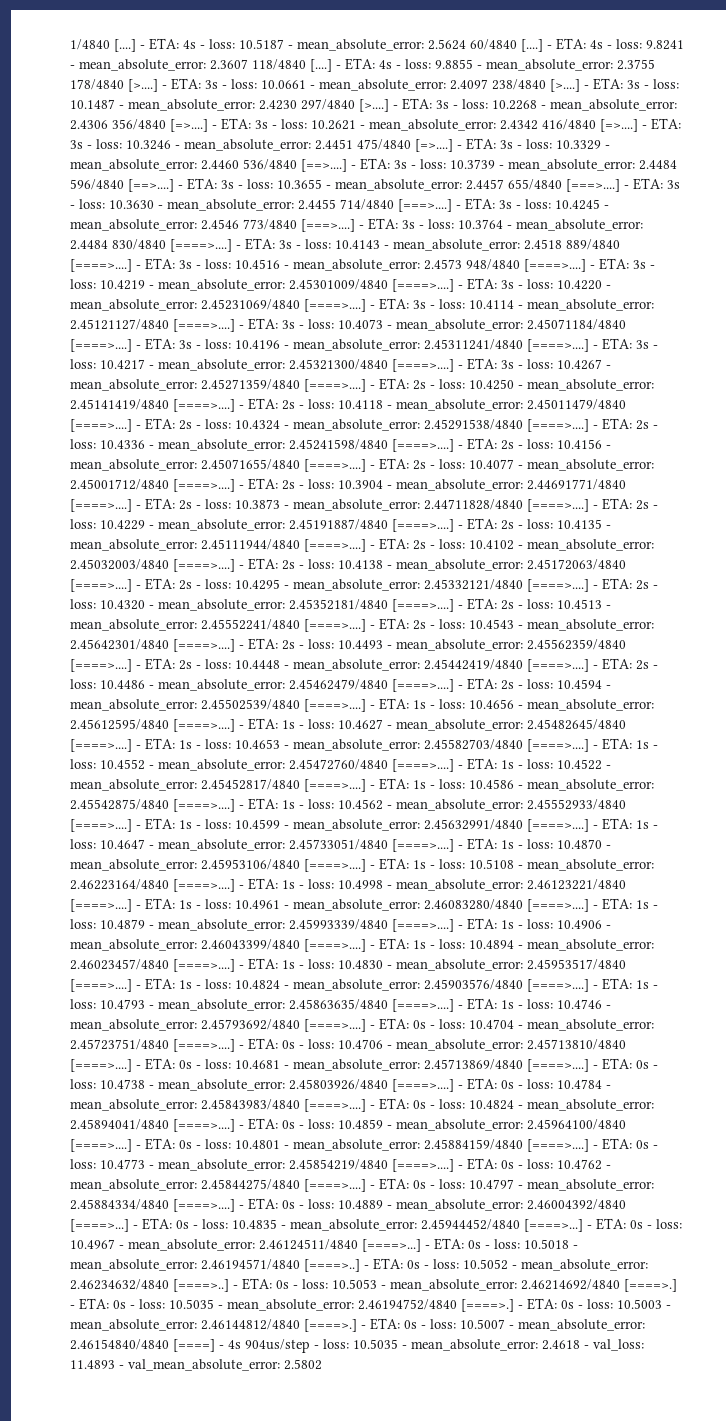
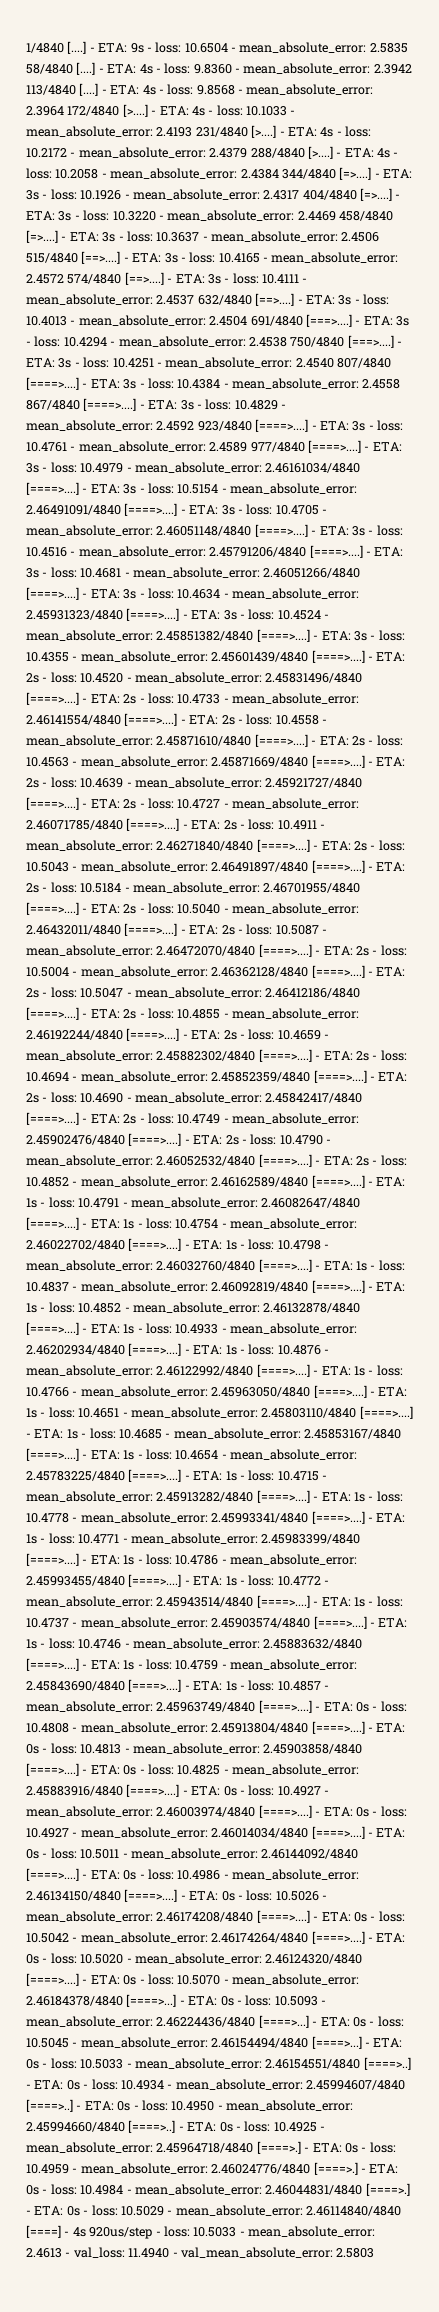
[183,38,684,52] [70,58,655,72] [70,78,679,92] [70,98,677,112] [70,118,681,132] [70,138,610,152] [70,158,677,172] [70,178,680,192] [70,198,609,212] [70,218,643,232] [70,238,620,252] 4s - loss: 10.5187 - mean_absolute_error: 2.5624 60/4840 [....] - ETA: 4s - loss: 9.8241 - mean_absolute_error: 2.3607 118/4840 [....] - ETA: 4s - loss: 9.8855 - mean_absolute_error: 2.3755 178/4840 [>....] - ETA: 3s - loss: 10.0661 - mean_absolute_error: 2.4097 238/4840 [>....] - ETA: 3s - loss: 10.1487 - mean_absolute_error: 2.4230 297/4840 [>....] - ETA: 3s - loss: 10.2268 - mean_absolute_error: 2.4306 356/4840 [=>....] - ETA: 3s - loss: 10.2621 - mean_absolute_error: 2.4342 416/4840 [=>....] - ETA: 3s - loss: 10.3246 - mean_absolute_error: 2.4451 475/4840 [=>....] - ETA: 3s - loss: 10.3329 - mean_absolute_error: 2.4460 536/4840 [==>....] - ETA: 3s - loss: 10.3739 - mean_absolute_error: 2.4484 596/4840 [==>....] - ETA: 3s - loss: 10.3655 - mean_absolute_error: 2.4457 655/4840 [===>....] - ETA: 3s - loss: 10.3630 - mean_absolute_error: 2.4455 714/4840 [===>....] - ETA: 3s - loss: 10.4245 - mean_absolute_error: 2.4546 773/4840 [===>....] - ETA: 3s - loss: 10.3764 - mean_absolute_error: 2.4484 830/4840 [====>....] - ETA: 3s - loss: 10.4143 - mean_absolute_error: 2.4518 889/4840 -> [130,42,408,53] [26,62,412,75] [26,83,374,96] [26,104,296,117] [26,125,371,138] [26,146,399,159] [26,167,412,180] [26,188,401,201] [26,210,393,221] [26,230,380,243] [26,251,399,264] [26,272,308,285] [26,293,389,306] [26,314,409,327] [26,335,402,348] [26,357,391,368] [26,377,401,390] [26,398,286,411] [26,419,403,432] [26,440,402,453] [26,462,361,473] [26,482,357,495] [26,503,327,516] [26,525,252,536] 9s - loss: 10.6504 - mean_absolute_error: 2.5835 58/4840 [....] - ETA: 4s - loss: 9.8360 - mean_absolute_error: 2.3942 113/4840 [....] - ETA: 4s - loss: 9.8568 - mean_absolute_error: 2.3964 172/4840 [>....] - ETA: 4s - loss: 10.1033 - mean_absolute_error: 2.4193 231/4840 [>....] - ETA: 4s - loss: 10.2172 - mean_absolute_error: 2.4379 288/4840 [>....] - ETA: 4s - loss: 10.2058 - mean_absolute_error: 2.4384 344/4840 [=>....] - ETA: 3s - loss: 10.1926 - mean_absolute_error: 2.4317 404/4840 [=>....] - ETA: 3s - loss: 10.3220 - mean_absolute_error: 2.4469 458/4840 [=>....] - ETA: 3s - loss: 10.3637 - mean_absolute_error: 2.4506 515/4840 [==>....] - ETA: 3s - loss: 10.4165 - mean_absolute_error: 2.4572 574/4840 [==>....] - ETA: 3s - loss: 10.4111 - mean_absolute_error: 2.4537 632/4840 [==>....] - ETA: 3s - loss: 10.4013 - mean_absolute_error: 2.4504 691/4840 [===>....] - ETA: 3s - loss: 10.4294 - mean_absolute_error: 2.4538 750/4840 [===>....] - ETA: 3s - loss: 10.4251 - mean_absolute_error: 2.4540 807/4840 [====>....] - ETA: 3s - loss: 10.4384 - mean_absolute_error: 2.4558 867/4840 [====>....] - ETA: 3s - loss: 10.4829 - mean_absolute_error: 2.4592 923/4840 [====>....] - ETA: 3s - loss: 10.4761 - mean_absolute_error: 2.4589 977/4840 [====>....] - ETA: 3s - loss: 10.4979 - mean_absolute_error: 2.46161034/4840 [====>....] - ETA: 3s - loss: 10.5154 - mean_absolute_error: 2.46491091/4840 [====>....] - ETA: 3s - loss: 10.4705 - mean_absolute_error: 2.46051148/4840
[424,258,655,272] [70,278,611,292] [70,298,654,312] [70,318,626,332] [70,338,658,352] [70,358,611,372] [70,378,654,392] [70,398,626,412] [70,418,658,432] [70,438,611,452] [70,458,654,472] [70,478,626,492] [70,498,658,512] [70,518,611,532] [70,538,654,552] [70,558,626,572] [70,578,658,592] [70,598,611,612] [70,618,654,632] [70,638,626,652] [70,658,658,672] [70,678,611,692] [70,698,654,712] [70,718,626,732] [70,738,658,752] [70,758,611,772] [70,778,654,792] [70,798,626,812] [70,818,658,832] [70,838,611,852] [70,858,654,872] [70,878,626,892] [70,898,658,912] [70,918,611,932] [70,938,654,952] [70,958,626,972] [70,978,658,992] [70,999,388,1011] 2.4573 948/4840 [====>....] - ETA: 3s - loss: 10.4219 - mean_absolute_error: 2.45301009/4840 [====>....] - ETA: 3s - loss: 10.4220 - mean_absolute_error: 2.45231069/4840 [====>....] - ETA: 3s - loss: 10.4114 - mean_absolute_error: 2.45121127/4840 [====>....] - ETA: 3s - loss: 10.4073 - mean_absolute_error: 2.45071184/4840 [====>....] - ETA: 3s - loss: 10.4196 - mean_absolute_error: 2.45311241/4840 [====>....] - ETA: 3s - loss: 10.4217 - mean_absolute_error: 2.45321300/4840 [====>....] - ETA: 3s - loss: 10.4267 - mean_absolute_error: 2.45271359/4840 [====>....] - ETA: 2s - loss: 10.4250 - mean_absolute_error: 2.45141419/4840 [====>....] - ETA: 2s - loss: 10.4118 - mean_absolute_error: 2.45011479/4840 [====>....] - ETA: 2s - loss: 10.4324 - mean_absolute_error: 2.45291538/4840 [====>....] - ETA: 2s - loss: 10.4336 - mean_absolute_error: 2.45241598/4840 [====>....] - ETA: 2s - loss: 10.4156 - mean_absolute_error: 2.45071655/4840 [====>....] - ETA: 2s - loss: 10.4077 - mean_absolute_error: 2.45001712/4840 [====>....] - ETA: 2s - loss: 10.3904 - mean_absolute_error: 2.44691771/4840 [====>....] - ETA: 2s - loss: 10.3873 - mean_absolute_error: 2.44711828/4840 [====>....] - ETA: 2s - loss: 10.4229 - mean_absolute_error: 2.45191887/4840 [====>....] - ETA: 2s - loss: 10.4135 - mean_absolute_error: 2.45111944/4840 [====>....] - ETA: 2s - loss: 10.4102 - mean_absolute_error: 2.45032003/4840 [====>....] - ETA: 2s - loss: 10.4138 - mean_absolute_error: 2.45172063/4840 [====>....] - ETA: 2s - loss: 10.4295 - mean_absolute_error: 2.45332121/4840 [====>....] - ETA: 2s - loss: 10.4320 - mean_absolute_error: 2.45352181/4840 [====>....] - ETA: 2s - loss: 10.4513 - mean_absolute_error: 2.45552241/4840 [====>....] - ETA: 2s - loss: 10.4543 - mean_absolute_error: 2.45642301/4840 [====>....] - ETA: 2s - loss: 10.4493 - mean_absolute_error: 2.45562359/4840 [====>....] - ETA: 2s - loss: 10.4448 - mean_absolute_error: 2.45442419/4840 [====>....] - ETA: 2s - loss: 10.4486 - mean_absolute_error: 2.45462479/4840 [====>....] - ETA: 2s - loss: 10.4594 - mean_absolute_error: 2.45502539/4840 [====>....] - ETA: 1s - loss: 10.4656 - mean_absolute_error: 2.45612595/4840 [====>....] - ETA: 1s - loss: 10.4627 - mean_absolute_error: 2.45482645/4840 [====>....] - ETA: 1s - loss: 10.4653 - mean_absolute_error: 2.45582703/4840 [====>....] - ETA: 1s - loss: 10.4552 - mean_absolute_error: 2.45472760/4840 [====>....] - ETA: 1s - loss: 10.4522 - mean_absolute_error: 2.45452817/4840 [====>....] - ETA: 1s - loss: 10.4586 - mean_absolute_error: 2.45542875/4840 [====>....] - ETA: 1s - loss: 10.4562 - mean_absolute_error: 2.45552933/4840 [====>....] - ETA: 1s - loss: 10.4599 - mean_absolute_error: 2.45632991/4840 [====>....] - ETA: 1s - loss: 10.4647 - mean_absolute_error: 2.45733051/4840 [====>....] - ETA: 1s - loss: 10.4870 - mean_absolute_error: 2.45953106/4840 [====>....] - ETA: 1s - loss: 10.5108 - mean_absolute_error: 2.46223164/4840 [====>....] - ETA: 1s - loss: 10.4998 - mean_absolute_error: 2.46123221/4840 [====>....] - ETA: 1s - loss: 10.4961 - mean_absolute_error: 2.46083280/4840 [====>....] - ETA: 1s - loss: 10.4879 - mean_absolute_error: 2.45993339/4840 [====>....] - ETA: 1s - loss: 10.4906 - mean_absolute_error: 2.46043399/4840 [====>....] - ETA: 1s - loss: 10.4894 - mean_absolute_error: 2.46023457/4840 [====>....] - ETA: 1s - loss: 10.4830 - mean_absolute_error: 2.45953517/4840 [====>....] - ETA: 1s - loss: 10.4824 - mean_absolute_error: 2.45903576/4840 [====>....] - ETA: 1s - loss: 10.4793 - mean_absolute_error: 2.45863635/4840 -> [209,545,404,558] [26,567,361,578] [26,587,359,600] [26,608,329,621] [26,629,405,642] [26,650,406,663] [26,672,363,683] [26,692,359,705] [26,713,327,726] [26,734,403,747] [26,755,406,768] [26,777,363,788] [26,797,359,810] [26,818,325,831] [26,839,405,852] [26,860,406,873] [26,882,361,893] [26,902,359,915] [26,923,327,936] [26,944,407,957] [26,965,406,978] [26,987,361,998] [26,1007,359,1020] [26,1028,329,1041] [26,1049,407,1062] [26,1070,408,1083] [26,1092,363,1103] [26,1112,359,1125] [26,1133,331,1146] [26,1154,407,1167] [26,1175,406,1188] [26,1197,361,1208] [26,1217,357,1230] [26,1238,329,1251] [26,1259,405,1272] [26,1280,406,1293] [26,1302,361,1313] [26,1322,357,1335] [26,1343,329,1356] [26,1364,403,1377] [26,1385,408,1398] [26,1406,413,1419] [26,1428,401,1439] [26,1448,357,1461] [26,1469,327,1482] [26,1490,403,1503] [26,1511,406,1524] [26,1533,361,1544] [26,1553,357,1566] [26,1574,329,1587] [26,1595,403,1608] [26,1617,311,1628] 2.45791206/4840 [====>....] - ETA: 3s - loss: 10.4681 - mean_absolute_error: 2.46051266/4840 [====>....] - ETA: 3s - loss: 10.4634 - mean_absolute_error: 2.45931323/4840 [====>....] - ETA: 3s - loss: 10.4524 - mean_absolute_error: 2.45851382/4840 [====>....] - ETA: 3s - loss: 10.4355 - mean_absolute_error: 2.45601439/4840 [====>....] - ETA: 2s - loss: 10.4520 - mean_absolute_error: 2.45831496/4840 [====>....] - ETA: 2s - loss: 10.4733 - mean_absolute_error: 2.46141554/4840 [====>....] - ETA: 2s - loss: 10.4558 - mean_absolute_error: 2.45871610/4840 [====>....] - ETA: 2s - loss: 10.4563 - mean_absolute_error: 2.45871669/4840 [====>....] - ETA: 2s - loss: 10.4639 - mean_absolute_error: 2.45921727/4840 [====>....] - ETA: 2s - loss: 10.4727 - mean_absolute_error: 2.46071785/4840 [====>....] - ETA: 2s - loss: 10.4911 - mean_absolute_error: 2.46271840/4840 [====>....] - ETA: 2s - loss: 10.5043 - mean_absolute_error: 2.46491897/4840 [====>....] - ETA: 2s - loss: 10.5184 - mean_absolute_error: 2.46701955/4840 [====>....] - ETA: 2s - loss: 10.5040 - mean_absolute_error: 2.46432011/4840 [====>....] - ETA: 2s - loss: 10.5087 - mean_absolute_error: 2.46472070/4840 [====>....] - ETA: 2s - loss: 10.5004 - mean_absolute_error: 2.46362128/4840 [====>....] - ETA: 2s - loss: 10.5047 - mean_absolute_error: 2.46412186/4840 [====>....] - ETA: 2s - loss: 10.4855 - mean_absolute_error: 2.46192244/4840 [====>....] - ETA: 2s - loss: 10.4659 - mean_absolute_error: 2.45882302/4840 [====>....] - ETA: 2s - loss: 10.4694 - mean_absolute_error: 2.45852359/4840 [====>....] - ETA: 2s - loss: 10.4690 - mean_absolute_error: 2.45842417/4840 [====>....] - ETA: 2s - loss: 10.4749 - mean_absolute_error: 2.45902476/4840 [====>....] - ETA: 2s - loss: 10.4790 - mean_absolute_error: 2.46052532/4840 [====>....] - ETA: 2s - loss: 10.4852 - mean_absolute_error: 2.46162589/4840 [====>....] - ETA: 1s - loss: 10.4791 - mean_absolute_error: 2.46082647/4840 [====>....] - ETA: 1s - loss: 10.4754 - mean_absolute_error: 2.46022702/4840 [====>....] - ETA: 1s - loss: 10.4798 - mean_absolute_error: 2.46032760/4840 [====>....] - ETA: 1s - loss: 10.4837 - mean_absolute_error: 2.46092819/4840 [====>....] - ETA: 1s - loss: 10.4852 - mean_absolute_error: 2.46132878/4840 [====>....] - ETA: 1s - loss: 10.4933 - mean_absolute_error: 2.46202934/4840 [====>....] - ETA: 1s - loss: 10.4876 - mean_absolute_error: 2.46122992/4840 [====>....] - ETA: 1s - loss: 10.4766 - mean_absolute_error: 2.45963050/4840 [====>....] - ETA: 1s - loss: 10.4651 - mean_absolute_error: 2.45803110/4840 [====>....] - ETA: 1s - loss: 10.4685 - mean_absolute_error: 2.45853167/4840 [====>....] - ETA: 1s - loss: 10.4654 - mean_absolute_error: 2.45783225/4840 [====>....] - ETA: 1s - loss: 10.4715 - mean_absolute_error: 2.45913282/4840 [====>....] - ETA: 1s - loss: 10.4778 - mean_absolute_error: 2.45993341/4840 [====>....] - ETA: 1s - loss: 10.4771 - mean_absolute_error: 2.45983399/4840 [====>....] - ETA: 1s - loss: 10.4786 - mean_absolute_error: 2.45993455/4840 [====>....] - ETA: 1s - loss: 10.4772 - mean_absolute_error: 2.45943514/4840 [====>....] - ETA: 1s - loss: 10.4737 - mean_absolute_error: 2.45903574/4840
[201,1018,654,1032] [70,1038,626,1052] [70,1058,658,1072] [70,1078,611,1092] [70,1098,654,1112] [70,1118,626,1132] [70,1138,658,1152] [70,1158,611,1172] [70,1178,654,1192] [70,1198,626,1212] [70,1218,682,1232] [70,1238,578,1252] [70,1258,648,1272] [70,1278,677,1292] [70,1298,671,1312] [70,1318,645,1332] [70,1339,169,1350] 2.45793692/4840 [====>....] - ETA: 0s - loss: 10.4704 - mean_absolute_error: 2.45723751/4840 [====>....] - ETA: 0s - loss: 10.4706 - mean_absolute_error: 2.45713810/4840 [====>....] - ETA: 0s - loss: 10.4681 - mean_absolute_error: 2.45713869/4840 [====>....] - ETA: 0s - loss: 10.4738 - mean_absolute_error: 2.45803926/4840 [====>....] - ETA: 0s - loss: 10.4784 - mean_absolute_error: 2.45843983/4840 [====>....] - ETA: 0s - loss: 10.4824 - mean_absolute_error: 2.45894041/4840 [====>....] - ETA: 0s - loss: 10.4859 - mean_absolute_error: 2.45964100/4840 [====>....] - ETA: 0s - loss: 10.4801 - mean_absolute_error: 2.45884159/4840 [====>....] - ETA: 0s - loss: 10.4773 - mean_absolute_error: 2.45854219/4840 [====>....] - ETA: 0s - loss: 10.4762 - mean_absolute_error: 2.45844275/4840 [====>....] - ETA: 0s - loss: 10.4797 - mean_absolute_error: 2.45884334/4840 [====>....] - ETA: 0s - loss: 10.4889 - mean_absolute_error: 2.46004392/4840 [====>...] - ETA: 0s - loss: 10.4835 - mean_absolute_error: 2.45944452/4840 [====>...] - ETA: 0s - loss: 10.4967 - mean_absolute_error: 2.46124511/4840 [====>...] - ETA: 0s - loss: 10.5018 - mean_absolute_error: 2.46194571/4840 [====>..] - ETA: 0s - loss: 10.5052 - mean_absolute_error: 2.46234632/4840 [====>..] - ETA: 0s - loss: 10.5053 - mean_absolute_error: 2.46214692/4840 [====>.] - ETA: 0s - loss: 10.5035 - mean_absolute_error: 2.46194752/4840 [====>.] - ETA: 0s - loss: 10.5003 - mean_absolute_error: 2.46144812/4840 [====>.] - ETA: 0s - loss: 10.5007 - mean_absolute_error: 2.46154840/4840 -> [263,1639,363,1649] [26,1658,357,1671] [26,1679,329,1692] [26,1700,407,1713] [26,1721,406,1734] [26,1743,363,1754] [26,1763,359,1776] [26,1784,329,1797] [26,1805,407,1818] [26,1826,406,1839] [26,1848,359,1859] [26,1868,359,1881] [26,1889,327,1902] [26,1910,405,1923] [26,1931,406,1944] [26,1953,363,1964] [26,1973,359,1986] [26,1994,326,2007] [26,2015,404,2028] [26,2036,403,2049] [26,2057,411,2070] [26,2079,405,2090] [26,2099,353,2112] [26,2120,325,2133] [26,2141,396,2154] [26,2162,399,2175] [26,2183,410,2196] [26,2205,401,2216] 2.45883632/4840 [====>....] - ETA: 1s - loss: 10.4759 - mean_absolute_error: 2.45843690/4840 [====>....] - ETA: 1s - loss: 10.4857 - mean_absolute_error: 2.45963749/4840 [====>....] - ETA: 0s - loss: 10.4808 - mean_absolute_error: 2.45913804/4840 [====>....] - ETA: 0s - loss: 10.4813 - mean_absolute_error: 2.45903858/4840 [====>....] - ETA: 0s - loss: 10.4825 - mean_absolute_error: 2.45883916/4840 [====>....] - ETA: 0s - loss: 10.4927 - mean_absolute_error: 2.46003974/4840 [====>....] - ETA: 0s - loss: 10.4927 - mean_absolute_error: 2.46014034/4840 [====>....] - ETA: 0s - loss: 10.5011 - mean_absolute_error: 2.46144092/4840 [====>....] - ETA: 0s - loss: 10.4986 - mean_absolute_error: 2.46134150/4840 [====>....] - ETA: 0s - loss: 10.5026 - mean_absolute_error: 2.46174208/4840 [====>....] - ETA: 0s - loss: 10.5042 - mean_absolute_error: 2.46174264/4840 [====>....] - ETA: 0s - loss: 10.5020 - mean_absolute_error: 2.46124320/4840 [====>....] - ETA: 0s - loss: 10.5070 - mean_absolute_error: 2.46184378/4840 [====>...] - ETA: 0s - loss: 10.5093 - mean_absolute_error: 2.46224436/4840 [====>...] - ETA: 0s - loss: 10.5045 - mean_absolute_error: 2.46154494/4840 [====>...] - ETA: 0s - loss: 10.5033 - mean_absolute_error: 2.46154551/4840 [====>..] - ETA: 0s - loss: 10.4934 - mean_absolute_error: 2.45994607/4840 [====>..] - ETA: 0s - loss: 10.4950 - mean_absolute_error: 2.45994660/4840 [====>..] - ETA: 0s - loss: 10.4925 - mean_absolute_error: 2.45964718/4840 [====>.] - ETA: 0s - loss: 10.4959 - mean_absolute_error: 2.46024776/4840 [====>.] - ETA: 0s - loss: 10.4984 - mean_absolute_error: 2.46044831/4840 [====>.] - ETA: 0s - loss: 10.5029 - mean_absolute_error: 2.46114840/4840
[245,1339,580,1353] 904us/step - loss: 10.5035 - mean_absolute_error: 2.4618 -> [89,2226,375,2239] [26,2248,62,2258] 920us/step - loss: 10.5033 - mean_absolute_error: 2.4613
[70,1360,115,1369] 11.4893 -> [128,2248,170,2258] 11.4940
[284,1359,322,1370] 2.5802 -> [336,2248,375,2258] 2.5803

